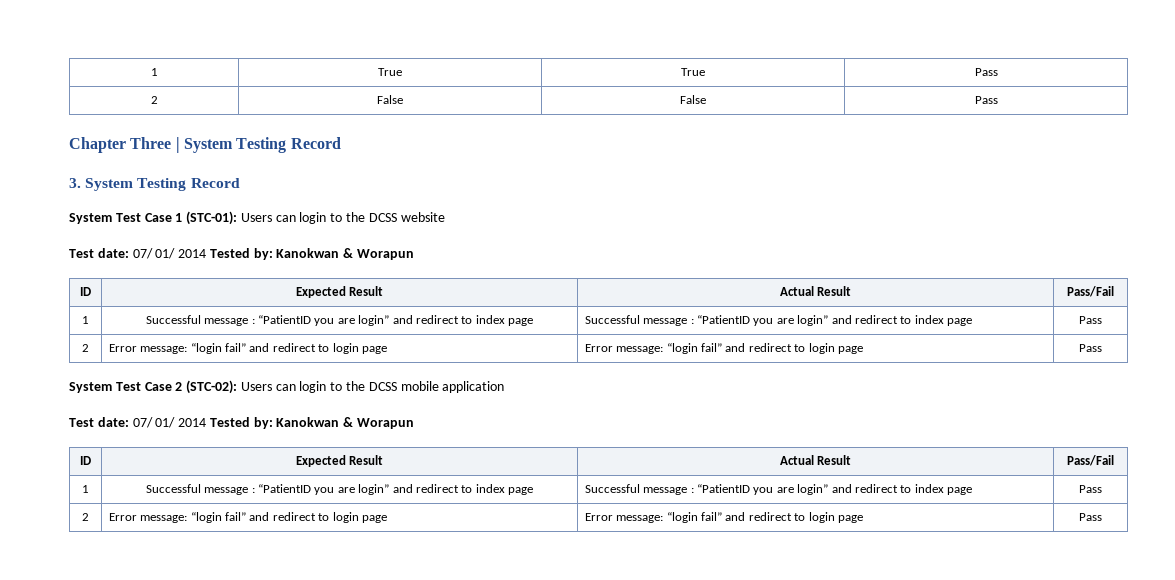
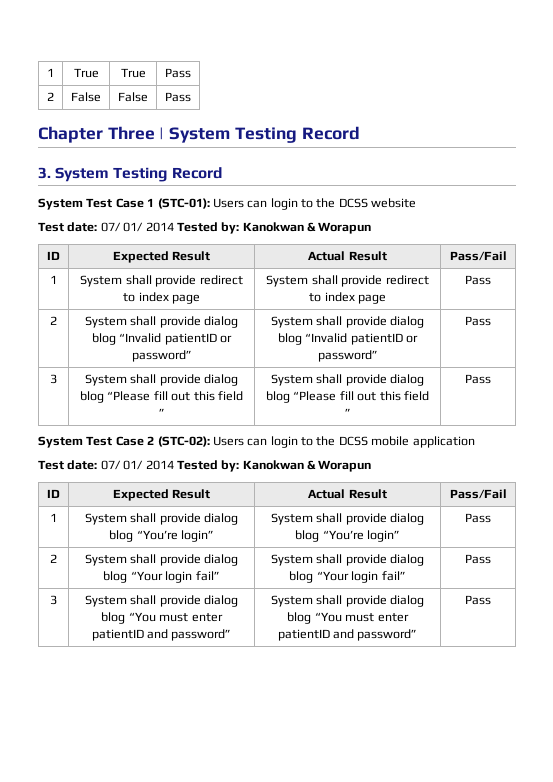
[145,315,534,326] [584,315,973,326] [1079,316,1102,324] [82,344,89,352] [108,343,387,354] [584,343,863,354] Successful message : “PatientID you are login” and redirect to index page | Successful message : “PatientID you are login” and redirect to index page | Pass // 2 | Error message: “login fail” and redirect to login page | Error message: “login fail” and redirect to login page -> [80,275,243,287] [123,292,200,304] [266,275,429,287] [309,292,386,304] [465,275,491,285] [50,316,57,325] [84,316,239,328] [91,333,233,345] [131,350,192,362] [270,316,425,328] [277,333,419,345] [317,350,378,362] [465,316,491,326] [50,374,57,384] [84,374,239,386] [80,391,243,403] [158,408,165,417] [270,374,425,386] [266,391,429,403] [344,408,351,417] System shall provide redirect to index page | System shall provide redirect to index page | Pass // 2 | System shall provide dialog blog “Invalid patientID or password” | System shall provide dialog blog “Invalid patientID or password” | Pass // 3 | System shall provide dialog blog “Please fill out this field ” | System shall provide dialog blog “Please fill out this field ”
[145,484,534,495] [584,484,973,495] [1079,485,1102,493] [82,513,89,521] [108,512,387,523] [584,512,863,523] Successful message : “PatientID you are login” and redirect to index page | Successful message : “PatientID you are login” and redirect to index page | Pass // 2 | Error message: “login fail” and redirect to login page | Error message: “login fail” and redirect to login page -> [84,513,239,525] [109,530,214,542] [270,513,425,525] [295,530,400,542] [465,513,491,523] [50,554,57,563] [84,554,239,566] [103,571,220,583] [270,554,425,566] [289,571,406,583] [465,554,491,564] [50,595,57,605] [84,595,239,607] [101,612,223,624] [91,629,232,641] [270,595,425,607] [287,612,409,624] [277,629,418,641] System shall provide dialog blog “You’re login” | System shall provide dialog blog “You’re login” | Pass // 2 | System shall provide dialog blog “Your login fail” | System shall provide dialog blog “Your login fail” | Pass // 3 | System shall provide dialog blog “You must enter patientID and password” | System shall provide dialog blog “You must enter patientID and password”

